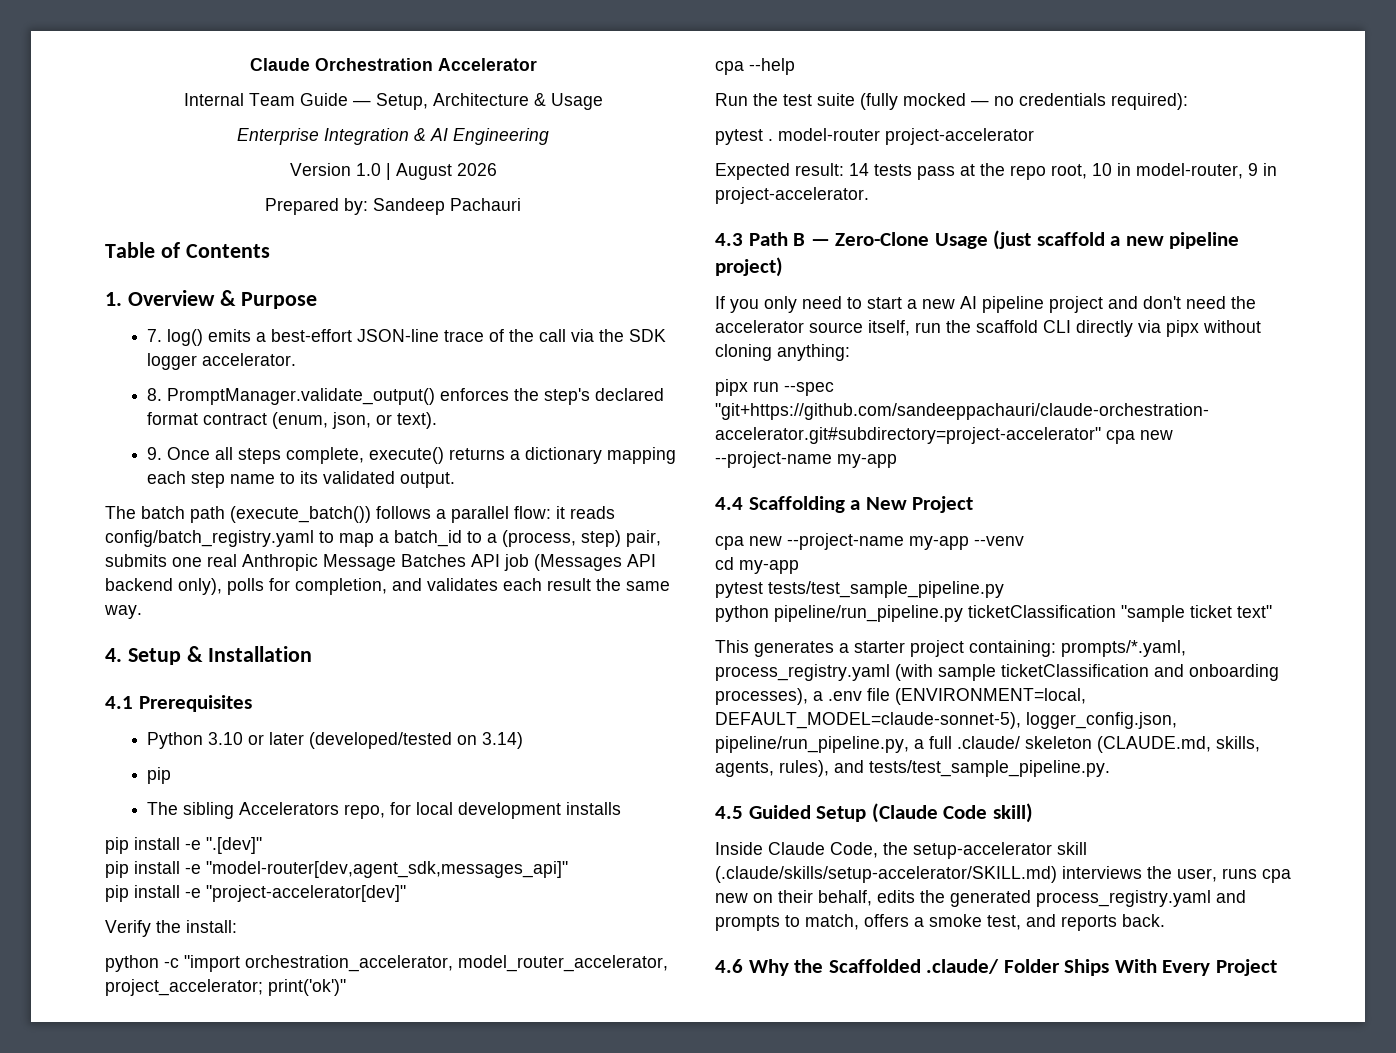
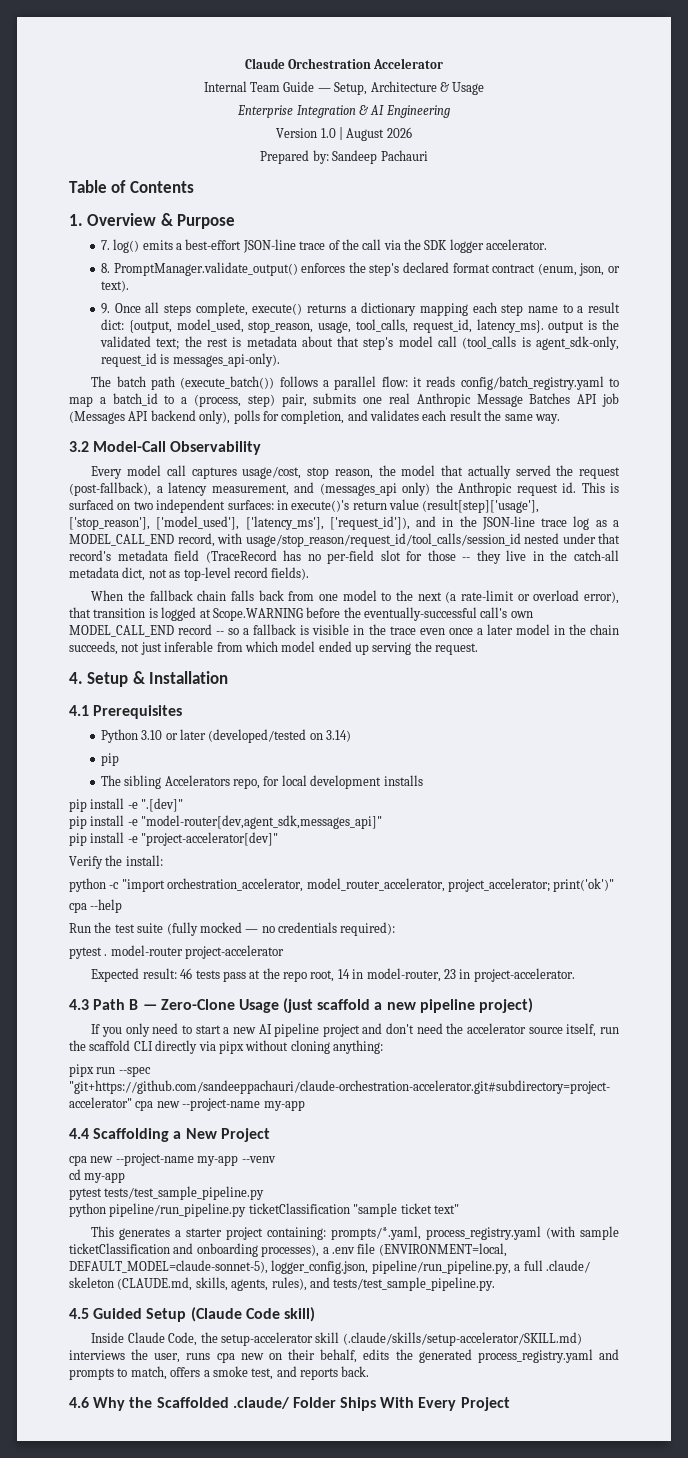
[300,471,456,488] its validated output. -> [577,302,620,313] [100,319,619,333] [99,336,620,350] [100,353,280,367] a result dict: {output, model_used, stop_reason, usage, tool_calls, request_id, latency_ms}. output is the validated text; the rest is metadata about that step's model call (tool_calls is agent_sdk-only, request_id is messages_api-only).
(142, 612) none -> [69,441,262,455] [91,465,621,479] [69,482,619,496] [69,499,540,513] [69,516,619,530] [69,533,620,547] [69,550,620,564] [69,567,310,581] [91,590,619,604] [69,607,533,621] [69,624,619,637] [69,641,479,655] // 3.2 Model-Call Observability // Every model call captures usage/cost, stop reason, the model that actually served the request (post-fallback), a latency measurement, and (messages_api only) the Anthropic request id. This is surfaced on two independent surfaces: in execute()'s return value (result[step]['usage'], ['stop_reason'], ['model_used'], ['latency_ms'], ['request_id']), and in the JSON-line trace log as a MODEL_CALL_END record, with usage/stop_reason/request_id/tool_calls/session_id nested under that record's metadata field (TraceRecord has no per-field slot for those -- they live in the catch-all metadata dict, not as top-level record fields). // When the fallback chain falls back from one model to the next (a rate-limit or overload error), that transition is logged at Scope.WARNING before the eventually-successful call's own MODEL_CALL_END record -- so a fallback is visible in the trace even once a later model in the chain succeeds, not just inferable from which model ended up serving the request.
[849,163,869,176] 14 -> [180,968,193,979] 46
[1092,163,1112,176] 10 -> [337,969,350,979] 14
[1248,163,1258,176] 9 -> [443,969,456,979] 23

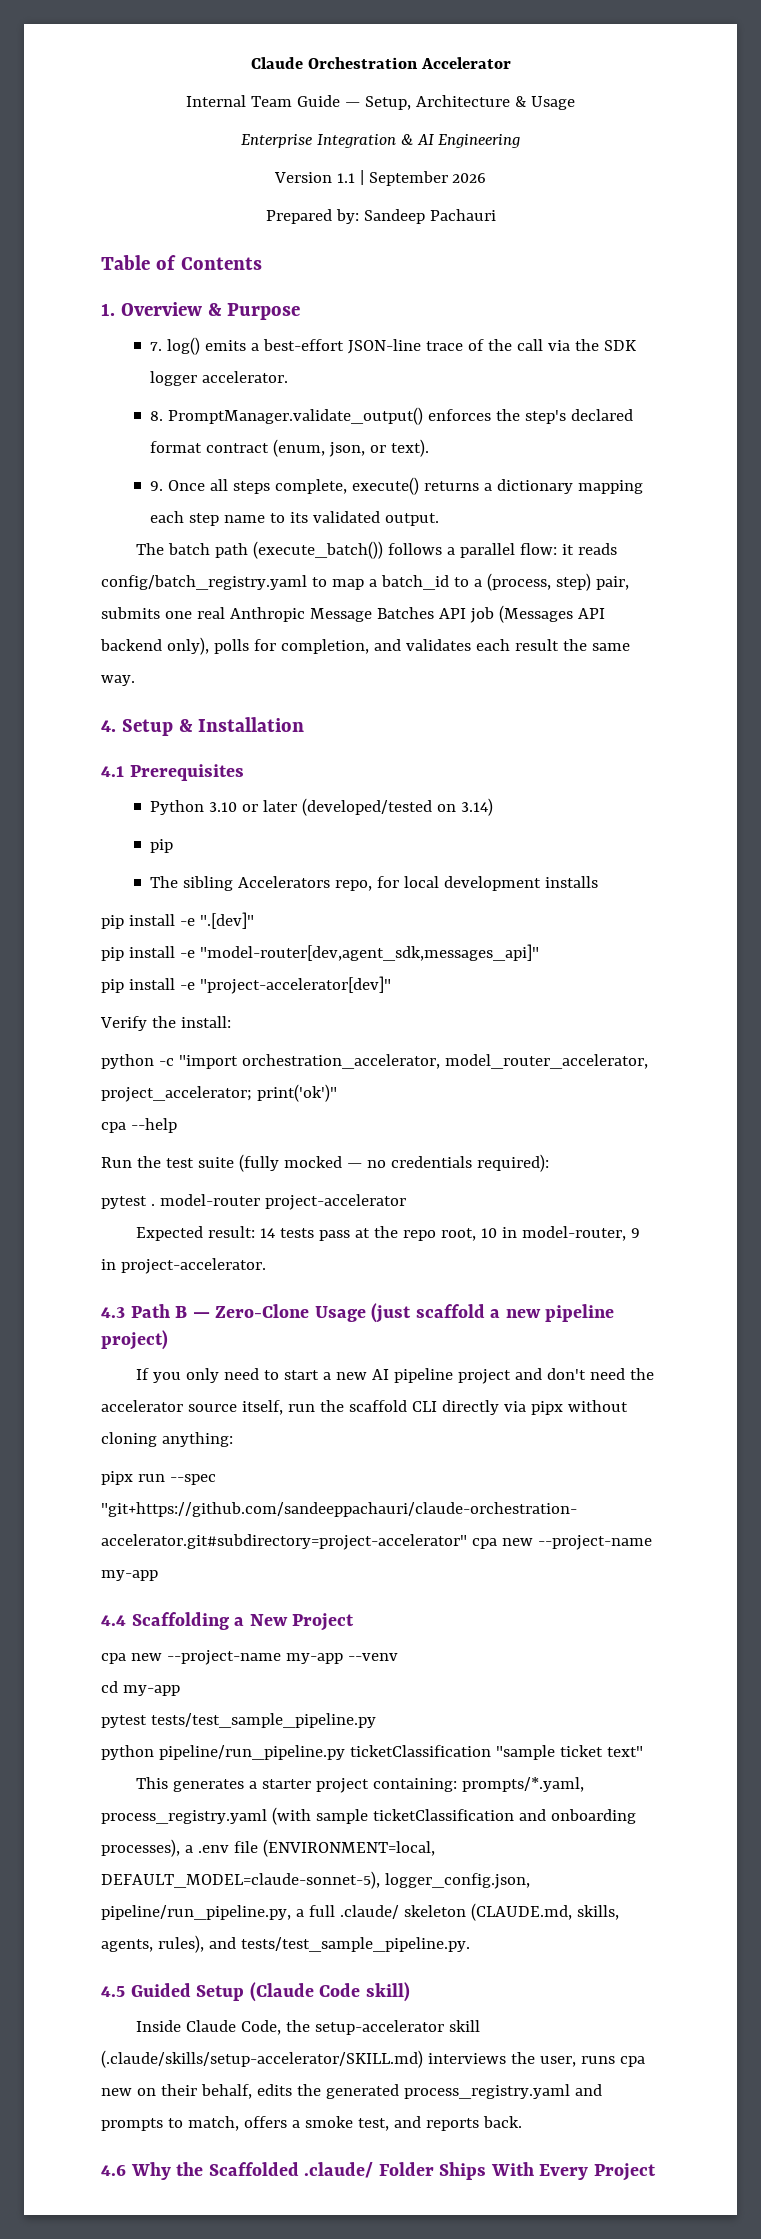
[320,127,385,141] 1.0 | August -> [336,170,448,186] 1.1 | September
[577,302,620,313] [100,319,619,333] [99,336,620,350] [100,353,280,367] a result dict: {output, model_used, stop_reason, usage, tool_calls, request_id, latency_ms}. output is the validated text; the rest is metadata about that step's model call (tool_calls is agent_sdk-only, request_id is messages_api-only). -> [290,511,440,526] its validated output.
[69,441,262,455] [91,465,621,479] [69,482,619,496] [69,499,540,513] [69,516,619,530] [69,533,620,547] [69,550,620,564] [69,567,310,581] [91,590,619,604] [69,607,533,621] [69,624,619,637] [69,641,479,655] // 3.2 Model-Call Observability // Every model call captures usage/cost, stop reason, the model that actually served the request (post-fallback), a latency measurement, and (messages_api only) the Anthropic request id. This is surfaced on two independent surfaces: in execute()'s return value (result[step]['usage'], ['stop_reason'], ['model_used'], ['latency_ms'], ['request_id']), and in the JSON-line trace log as a MODEL_CALL_END record, with usage/stop_reason/request_id/tool_calls/session_id nested under that record's metadata field (TraceRecord has no per-field slot for those -- they live in the catch-all metadata dict, not as top-level record fields). // When the fallback chain falls back from one model to the next (a rate-limit or overload error), that transition is logged at Scope.WARNING before the eventually-successful call's own MODEL_CALL_END record -- so a fallback is visible in the trace even once a later model in the chain succeeds, not just inferable from which model ended up serving the request. -> (135, 680) none
[180,968,193,979] 46 -> [260,1228,276,1238] 14
[337,969,350,979] 14 -> [481,1228,498,1238] 10
[443,969,456,979] 23 -> [631,1228,641,1238] 9

